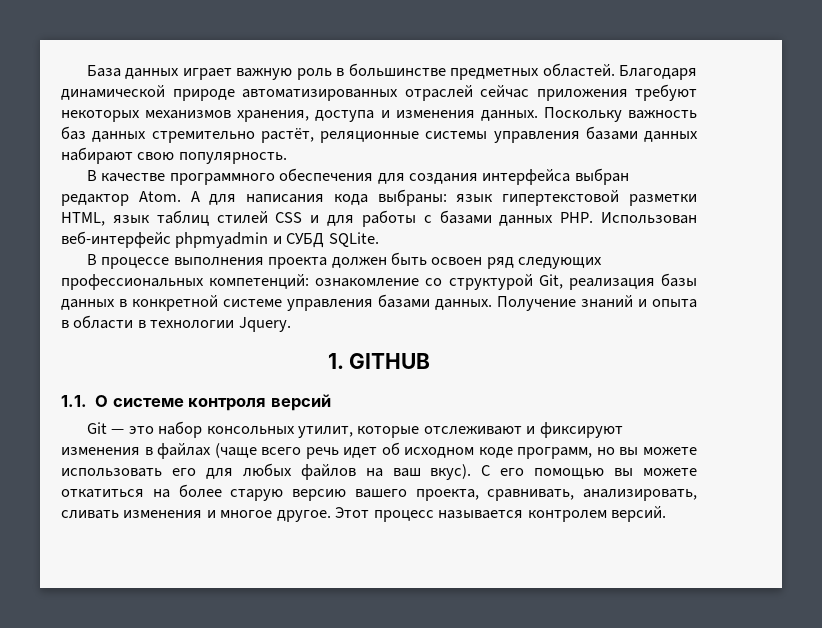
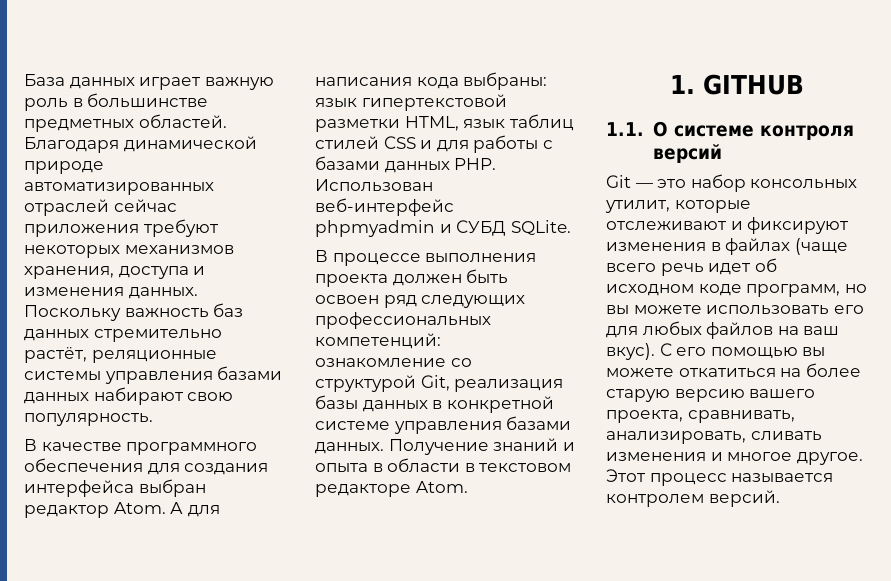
[150,317,291,332] технологии Jquery. -> [479,463,572,472] [315,481,468,497] текстовом редакторе Atom.

